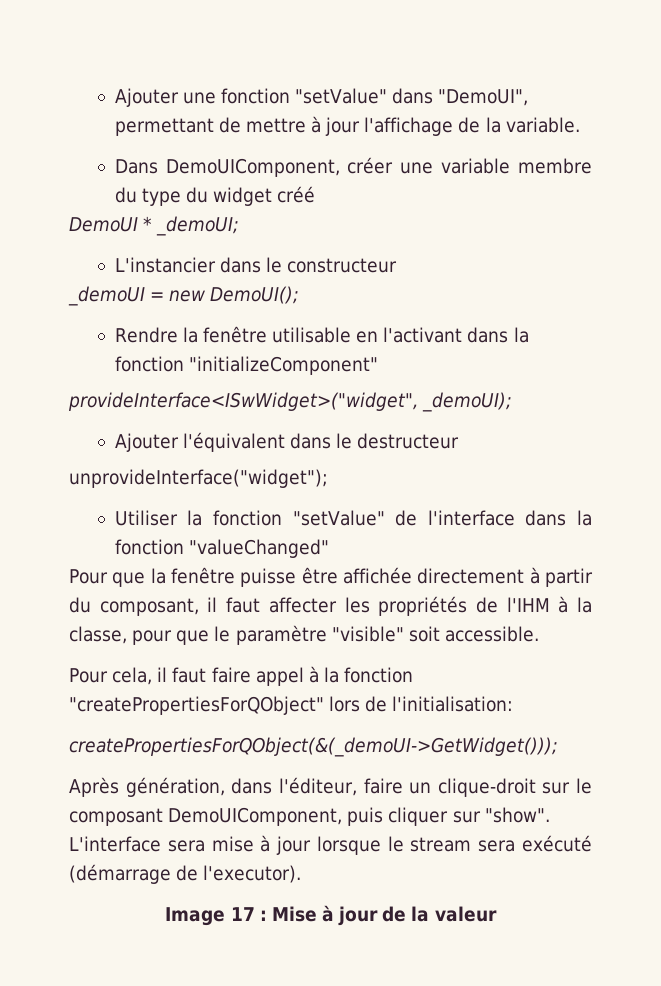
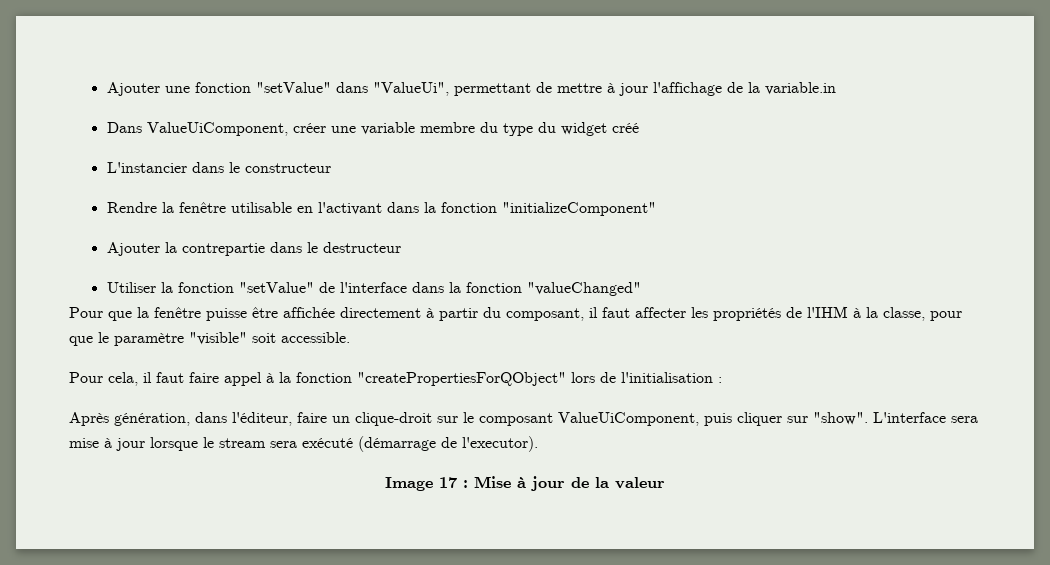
[438,89,529,106] "DemoUI", -> [372,82,449,96] "ValueUi",
[505,117,580,133] variable. -> [764,82,836,95] variable.in
[165,158,340,177] DemoUIComponent, -> [146,122,288,136] ValueUiComponent,
[69,216,240,236] // DemoUI * _demoUI; -> (639, 128) none
[68,286,300,306] // _demoUI = new DemoUI(); -> (331, 168) none
[68,392,513,412] [114,432,285,452] // provideInterface<ISwWidget>("widget", _demoUI); // Ajouter l'équivalent -> [106,242,265,256] // Ajouter la contrepartie
[69,469,328,488] // unprovideInterface("widget"); -> (401, 247) none
[392,696,514,712] [69,737,558,757] l'initialisation: // createPropertiesForQObject(&(_demoUI->GetWidget())); -> [621,372,722,383] l'initialisation :
[168,807,343,826] DemoUIComponent, -> [558,412,699,426] ValueUiComponent,

